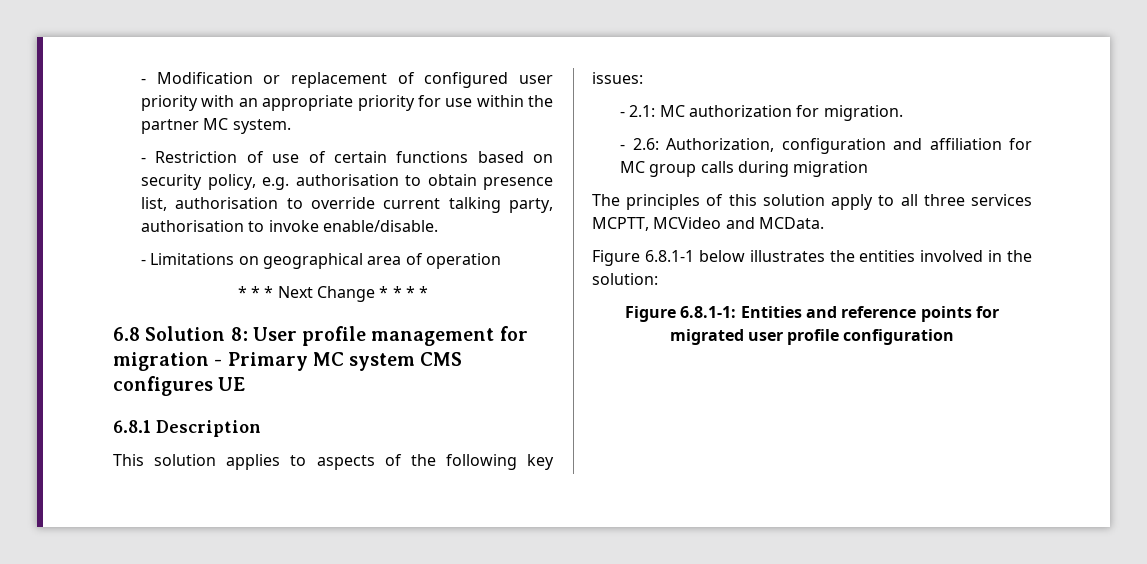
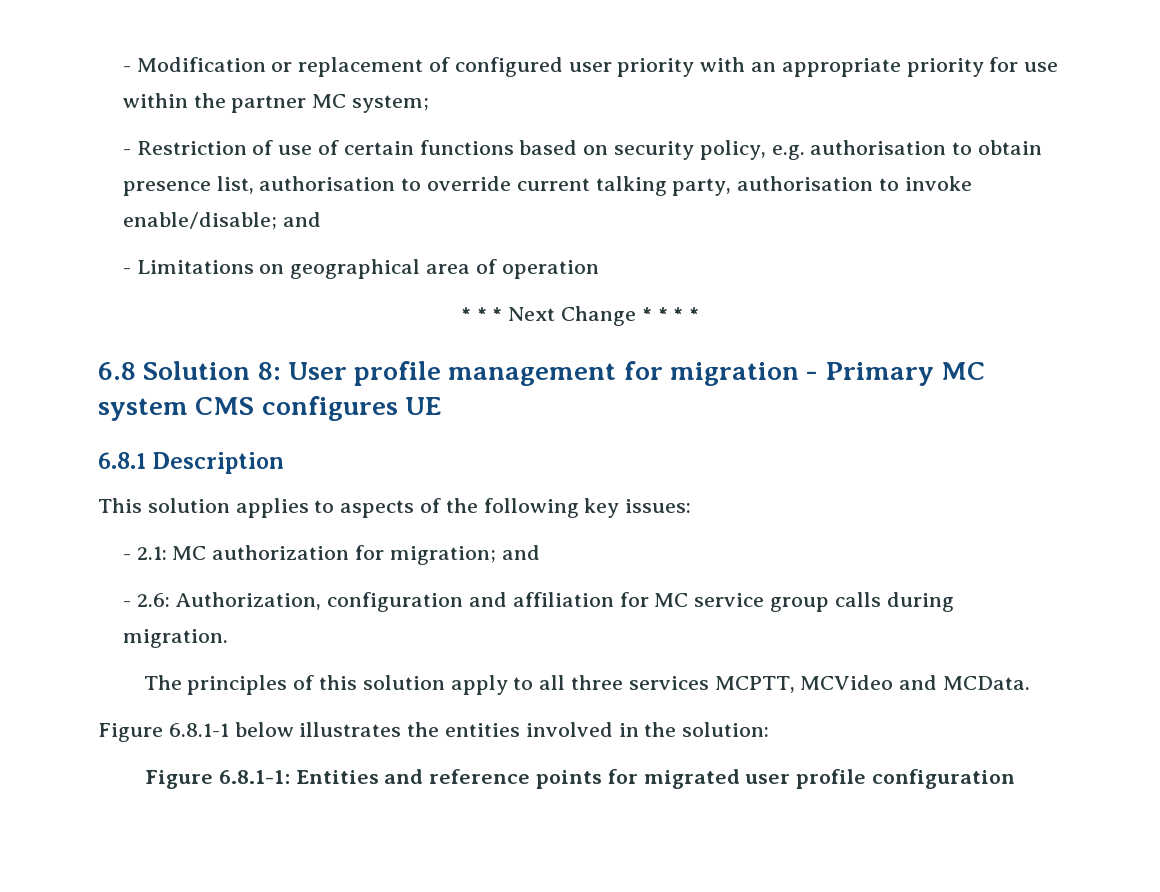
[232,119,291,134] system. -> [351,95,429,113] system;
[323,220,439,232] enable/disable. -> [122,212,321,230] enable/disable; and
[823,105,903,121] migration. -> [389,545,540,565] migration; and
(646, 167) none -> [694,593,765,607] service
[793,161,869,177] migration -> [122,629,228,648] migration.

